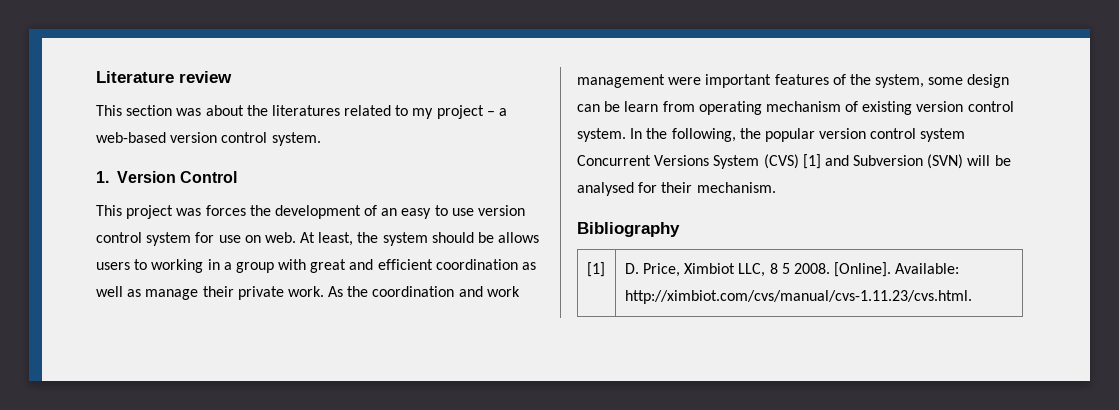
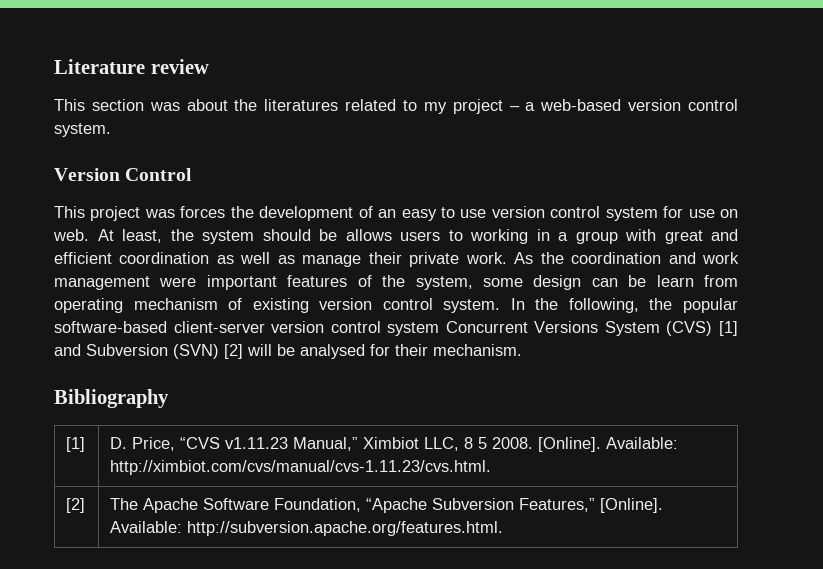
[96,171,109,183] 1. -> (111, 130) none
(815, 135) none -> [54,321,265,333] software-based client-server
(964, 161) none -> [224,344,243,359] [2]
(680, 270) none -> [180,437,359,451] “CVS v1.11.23 Manual,”
(972, 297) none -> [66,498,86,513] [110,498,664,513] [110,521,504,536] // [2] | The Apache Software Foundation, “Apache Subversion Features,” [Online]. Available: http://subversion.apache.org/features.html.

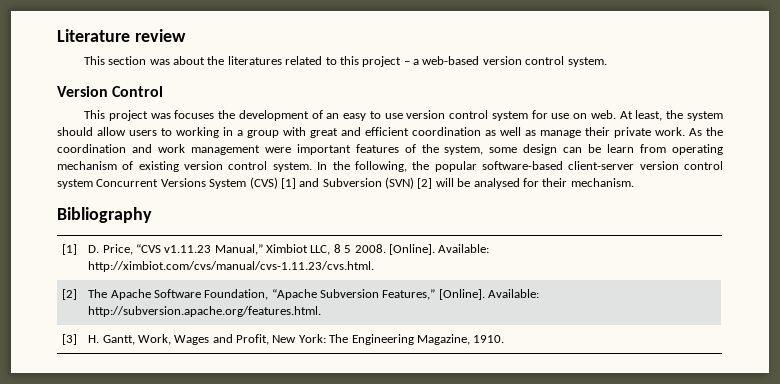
[423,102,447,114] my -> [339,56,359,65] this
[180,206,226,218] forces -> [174,110,215,119] focuses
[319,229,392,241] be allows -> [97,127,126,136] allow
(504, 528) none -> [62,334,78,345] [88,334,505,345] // [3] | H. Gantt, Work, Wages and Profit, New York: The Engineering Magazine, 1910.

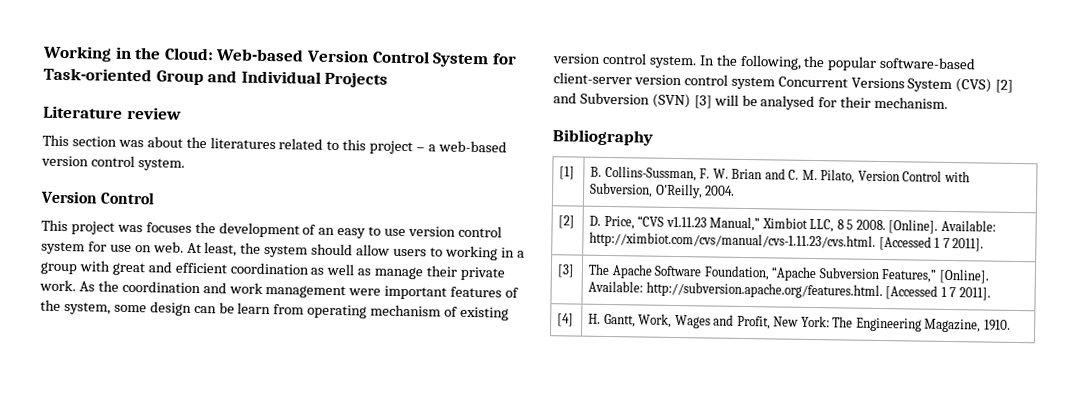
(57, 35) none -> [42,45,517,68] [43,67,389,88] Working in the Cloud: Web-based Version Control System for Task-oriented Group and Individual Projects //
[280,178,296,189] [1] -> [995,79,1014,93] [2]
[417,178,433,189] [2] -> [693,95,712,109] [3]
(78, 249) none -> [590,165,970,184] [590,182,736,199] [558,215,576,229] | B. Collins-Sussman, F. W. Brian and C. M. Pilato, Version Control with Subversion, O'Reilly, 2004. // [2]
[62,289,78,300] // [2] -> [878,235,985,252] [557,264,576,278] [Accessed 1 7 2011]. // [3]
[62,334,78,345] // [3] -> [885,285,991,301] [557,313,575,327] [Accessed 1 7 2011]. // [4]

